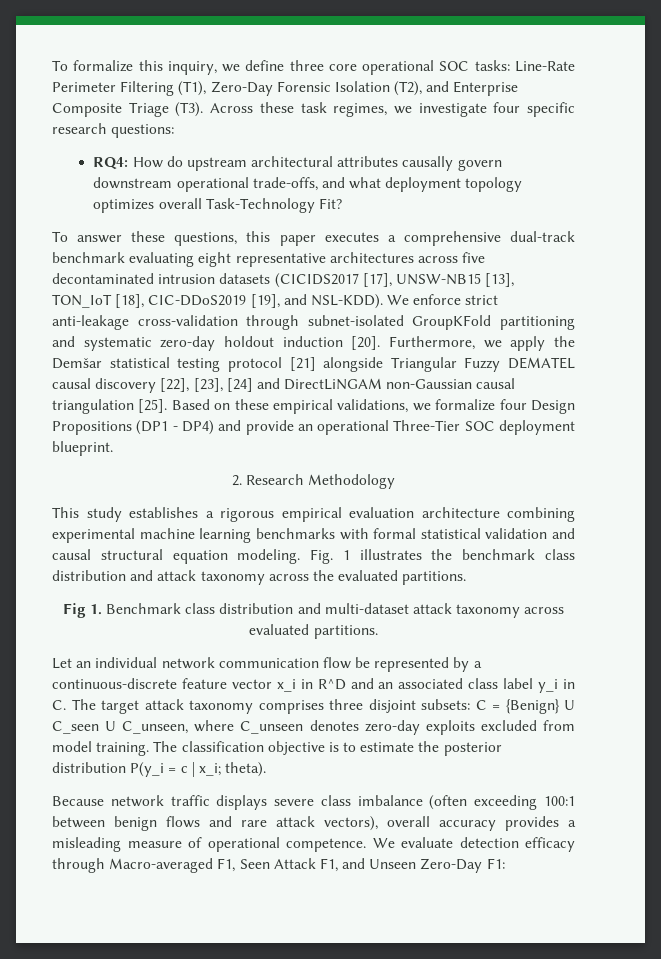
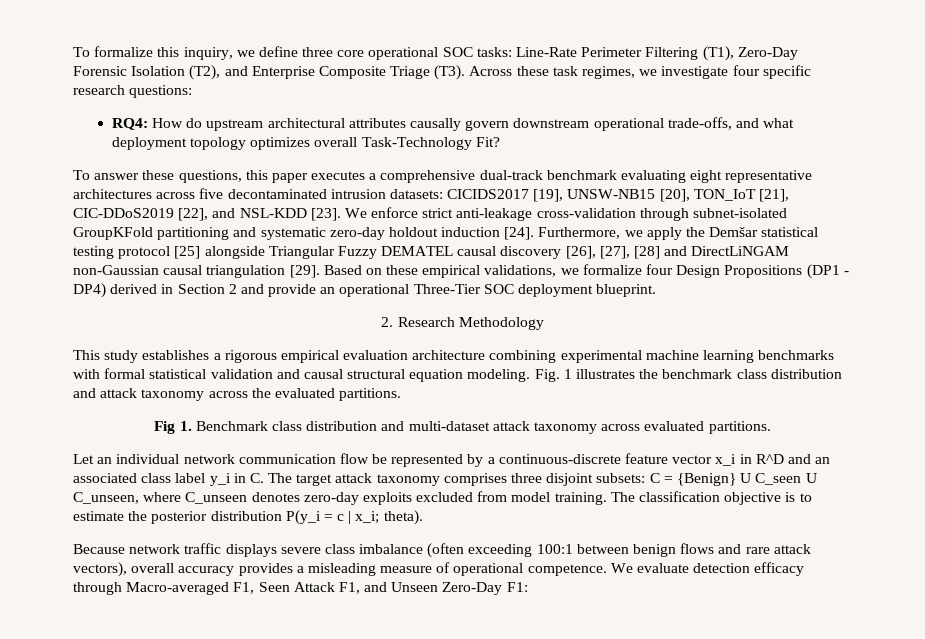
[219,273,515,288] [52,294,383,309] datasets (CICIDS2017 [17], UNSW-NB15 [13], TON_IoT [18], CIC-DDoS2019 [19], and NSL-KDD). -> [389,189,790,202] [73,208,341,221] datasets: CICIDS2017 [19], UNSW-NB15 [20], TON_IoT [21], CIC-DDoS2019 [22], and NSL-KDD [23].
[351,336,381,350] [20]. -> [504,227,535,240] [24].
[289,357,316,371] [21] -> [174,246,201,259] [25]
[160,378,253,392] [22], [23], [24] -> [565,246,661,259] [26], [27], [28]
[138,399,168,413] [25]. -> [289,265,320,278] [29].
(214, 427) none -> [110,284,237,294] derived in Section 2

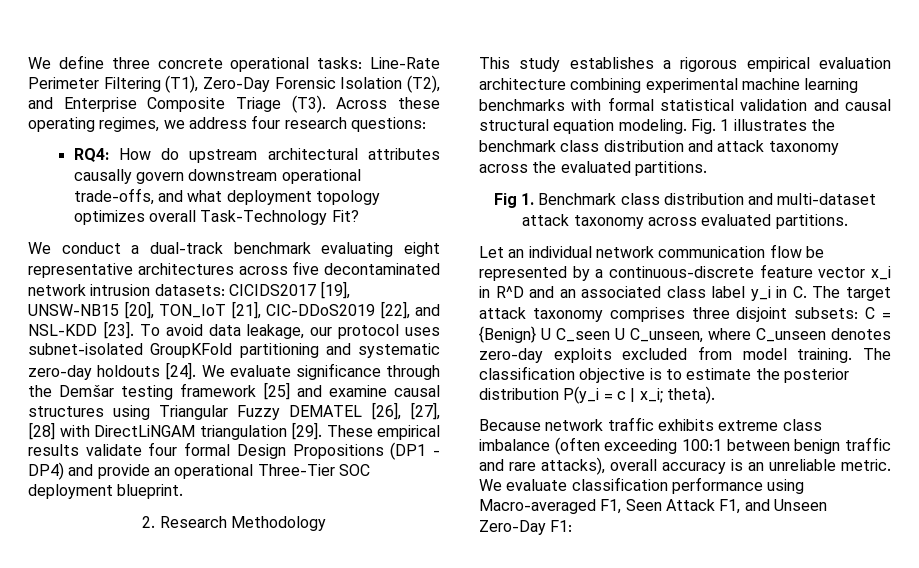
[73,46,473,60] To formalize this inquiry, we define three core operational SOC -> [28,55,310,72] We define three concrete operational
[552,66,578,76] task -> [28,117,95,132] operating
[661,65,811,79] investigate four specific -> [188,115,281,129] address four
[73,170,476,183] To answer these questions, this paper executes a comprehensive -> [28,242,140,254] We conduct a
(327, 194) none -> [28,284,86,296] network
[344,207,689,221] We enforce strict anti-leakage cross-validation through -> [139,324,440,339] To avoid data leakage, our protocol uses
[388,227,819,240] [73,246,265,259] holdout induction [24]. Furthermore, we apply the Demšar statistical testing protocol [25] alongside -> [97,362,441,380] [28,382,440,400] [28,405,150,420] holdouts [24]. We evaluate significance through the Demšar testing framework [25] and examine causal structures using
[457,246,562,259] causal discovery -> (362, 411) none
[664,246,790,256] [73,264,674,278] and DirectLiNGAM non-Gaussian causal triangulation [29]. Based on these empirical validations, we formalize four -> [59,422,440,440] [28,442,231,456] with DirectLiNGAM triangulation [29]. These empirical results validate four formal
[110,284,237,294] derived in Section 2 -> (64, 471) none
[225,544,321,557] displays severe -> [657,419,779,431] exhibits extreme
[680,543,715,554] flows -> [845,437,892,451] traffic
[773,544,811,554] [73,562,805,577] [73,582,122,595] attack vectors), overall accuracy provides a misleading measure of operational competence. We evaluate detection efficacy through -> [541,457,891,475] [479,477,805,494] attacks), overall accuracy is an unreliable metric. We evaluate classification performance using

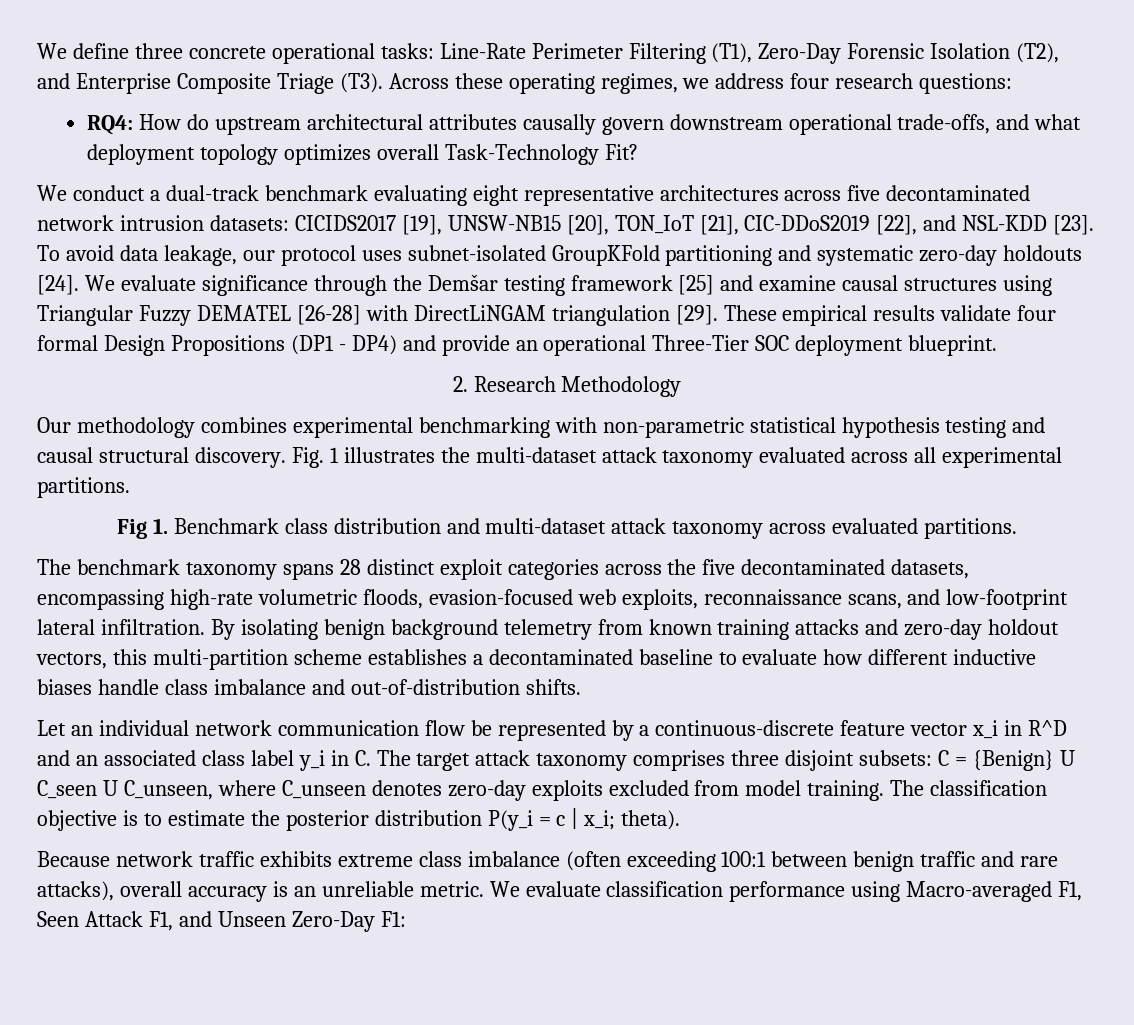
[371,402,440,420] [28,422,55,440] [26], [27], [28] -> [296,305,361,325] [26-28]
[479,57,891,72] [479,78,859,93] [479,97,808,111] This study establishes a rigorous empirical evaluation architecture combining experimental machine learning benchmarks with formal statistical validation -> [37,417,1007,438] Our methodology combines experimental benchmarking with non-parametric statistical hypothesis testing
[553,119,687,134] equation modeling. -> [194,447,286,468] discovery.
[479,140,839,155] [479,161,631,173] benchmark class distribution and attack taxonomy across the evaluated -> [475,447,1063,468] multi-dataset attack taxonomy evaluated across all experimental
(848, 221) none -> [37,559,970,580] [37,589,1069,610] [37,619,1060,640] [36,649,1037,670] [37,679,581,695] // The benchmark taxonomy spans 28 distinct exploit categories across the five decontaminated datasets, encompassing high-rate volumetric floods, evasion-focused web exploits, reconnaissance scans, and low-footprint lateral infiltration. By isolating benign background telemetry from known training attacks and zero-day holdout vectors, this multi-partition scheme establishes a decontaminated baseline to evaluate how different inductive biases handle class imbalance and out-of-distribution shifts.

